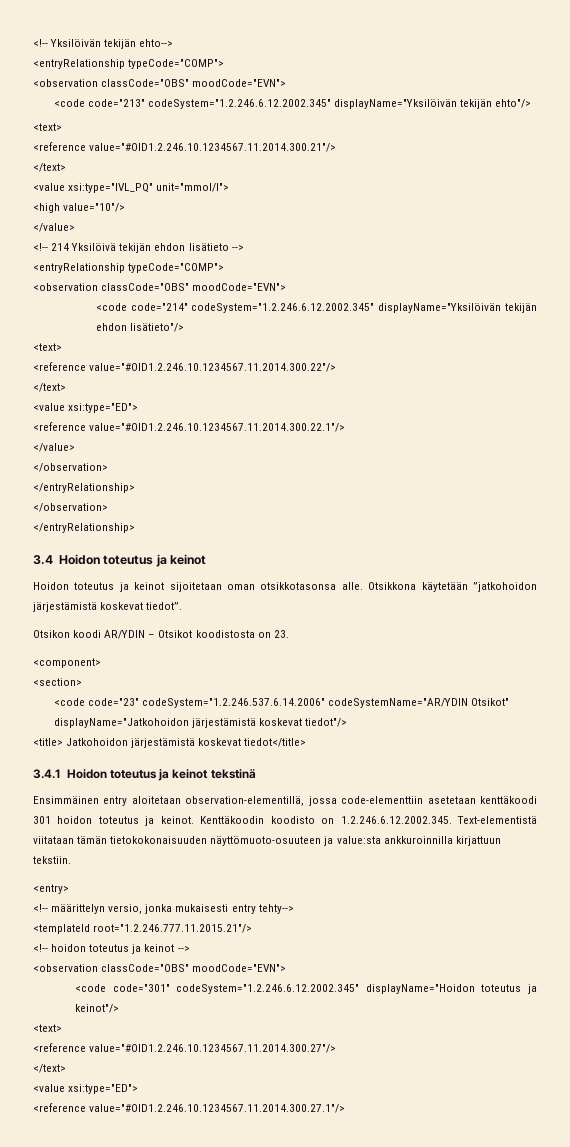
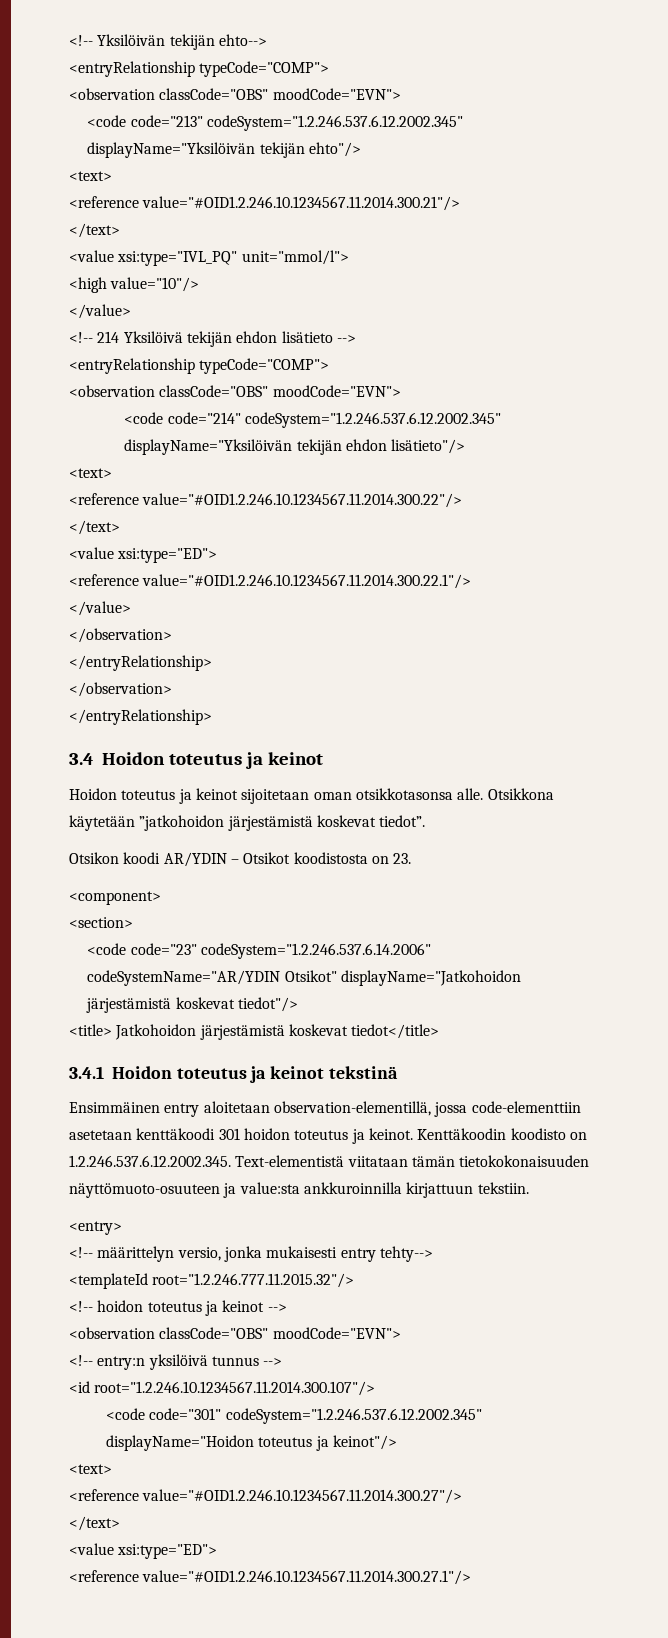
[148,99,332,109] codeSystem="1.2.246.6.12.2002.345" -> [207,115,464,131] codeSystem="1.2.246.537.6.12.2002.345"
[191,303,375,313] codeSystem="1.2.246.6.12.2002.345" -> [245,412,502,428] codeSystem="1.2.246.537.6.12.2002.345"
[340,816,452,824] 1.2.246.6.12.2002.345. -> [69,1155,231,1167] 1.2.246.537.6.12.2002.345.
[93,924,253,933] root="1.2.246.777.11.2015.21"/> -> [152,1273,355,1288] root="1.2.246.777.11.2015.32"/>
(287, 968) none -> [69,1354,283,1370] [69,1381,376,1396] // <!-- entry:n yksilöivä tunnus --> // <id root="1.2.246.10.1234567.11.2014.300.107"/>
[176,984,360,994] codeSystem="1.2.246.6.12.2002.345" -> [225,1408,482,1424] codeSystem="1.2.246.537.6.12.2002.345"

